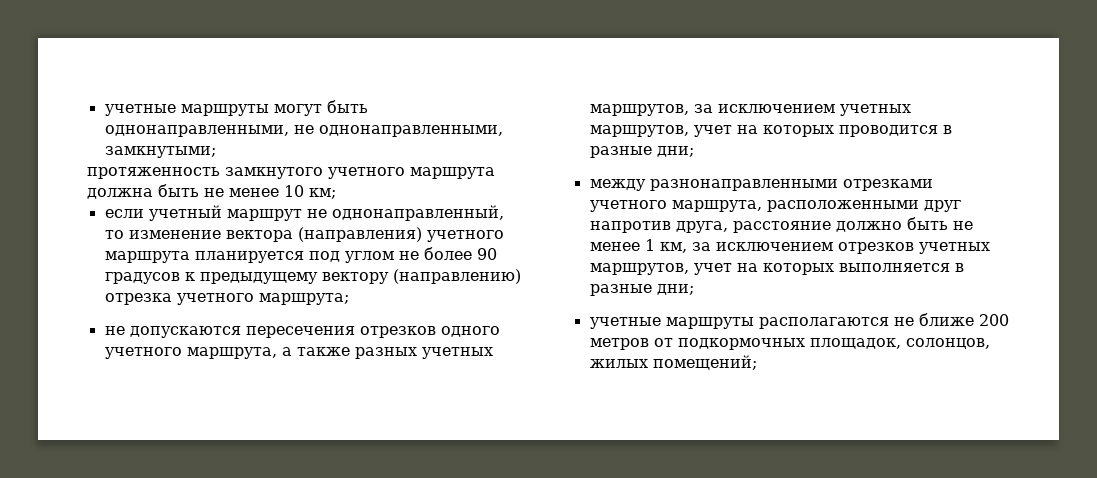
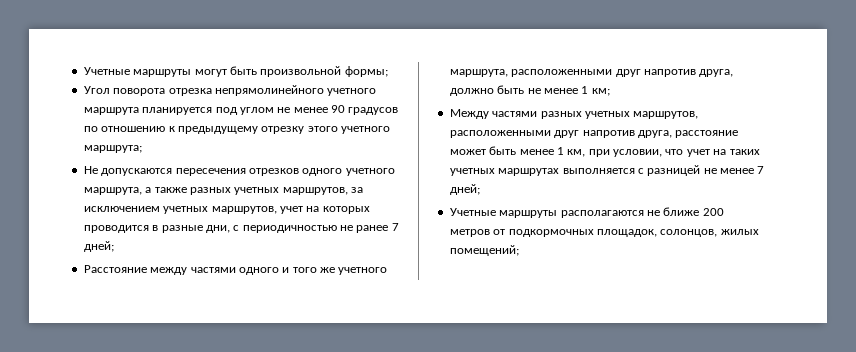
[104,104,176,116] учетные -> [83,67,130,75] Учетные
[104,125,503,137] [104,146,216,158] [87,167,495,179] [87,184,336,199] [104,205,504,221] [104,227,422,242] однонаправленными, не однонаправленными, замкнутыми; // протяженность замкнутого учетного маршрута должна быть не менее 10 км; // если учетный маршрут не однонаправленный, то изменение вектора (направления) -> [260,66,388,77] [83,85,324,96] произвольной формы; // Угол поворота отрезка непрямолинейного
[423,247,472,260] более -> [293,107,328,113] менее
[184,269,521,284] [104,293,172,305] к предыдущему вектору (направлению) отрезка -> [83,126,338,134] по отношению к предыдущему отрезку этого
[104,326,125,335] не -> [83,166,98,174] Не
[656,146,694,157] [589,179,933,191] дни; // между разнонаправленными отрезками -> [205,223,399,233] [83,241,114,252] [83,265,335,275] дни, с периодичностью не ранее 7 дней; // Расстояние между частями одного и того же
[732,221,831,233] расстояние -> (734, 73) none
[659,242,990,254] [589,263,964,275] [589,284,694,296] [589,317,661,329] км, за исключением отрезков учетных маршрутов, учет на которых выполняется в разные дни; // учетные -> [591,88,610,96] [449,109,699,119] [449,130,739,138] [449,146,760,157] [449,165,765,176] [449,184,480,195] [449,208,496,216] км; // Между частями разных учетных маршрутов, расположенными друг напротив друга, расстояние может быть менее 1 км, при условии, что учет на таких учетных маршрутах выполняется с разницей не менее 7 дней; // Учетные

